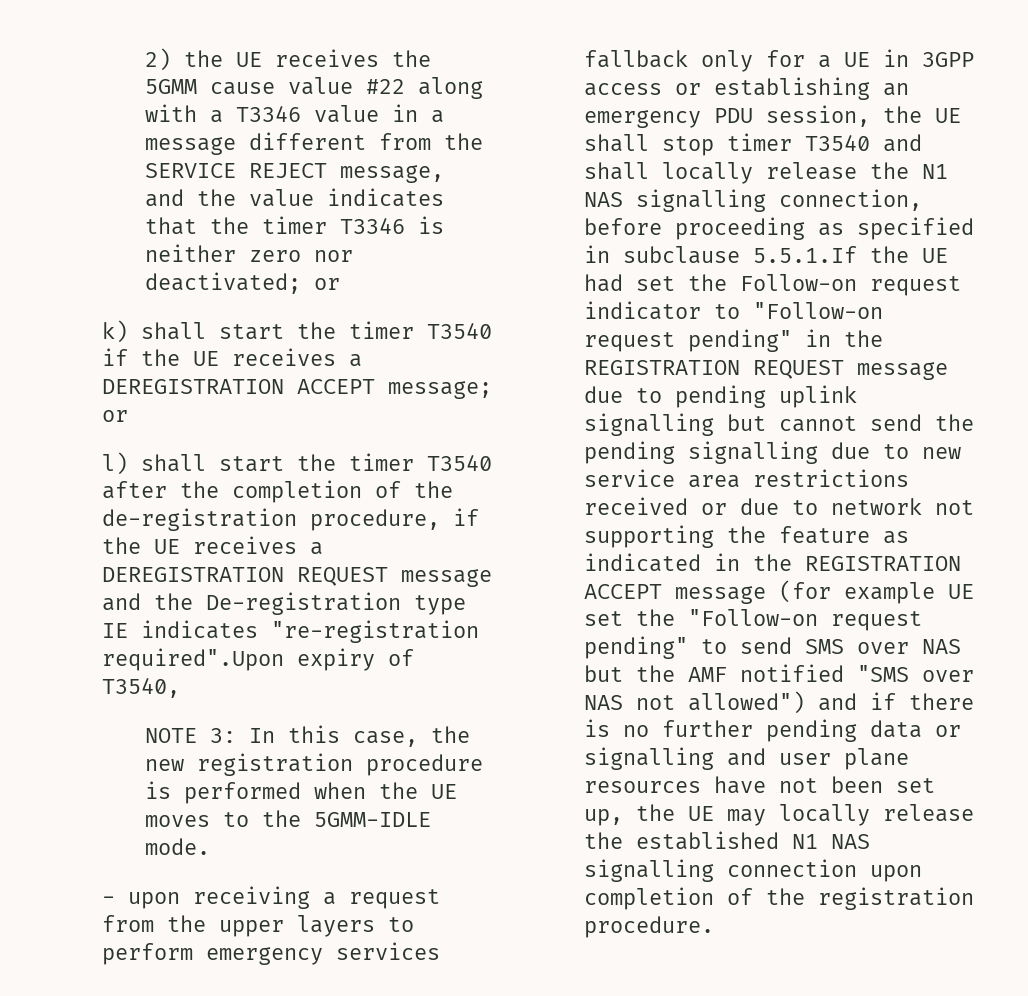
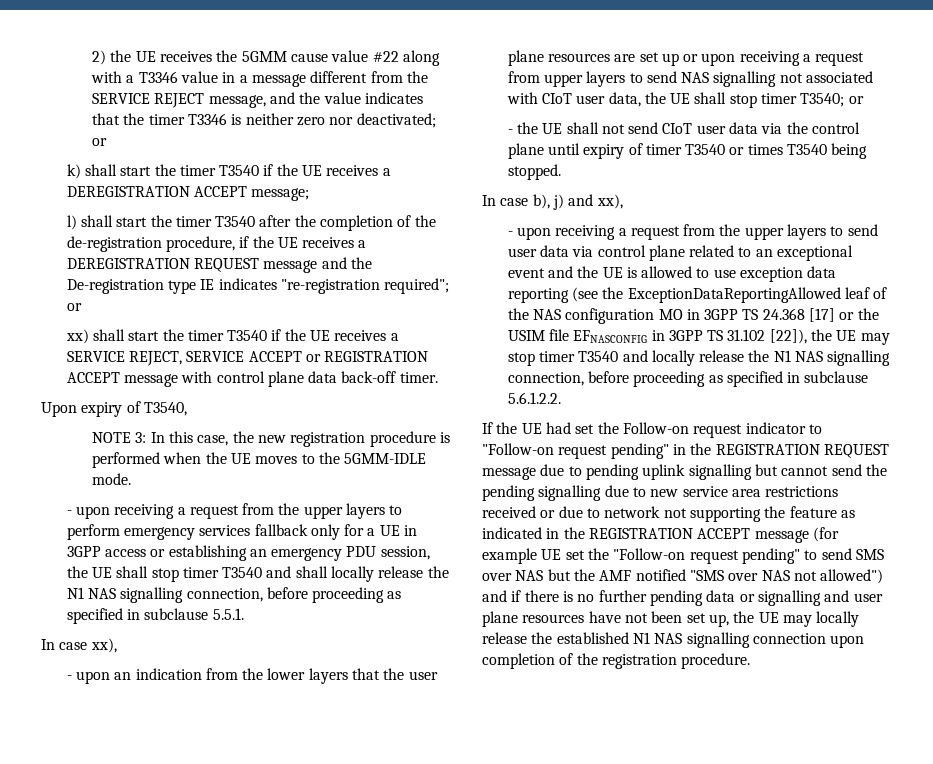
[102,410,129,422] or -> (310, 194) none
[102,648,285,671] required".Upon -> [384,278,450,294] [66,303,82,311] [65,329,399,344] [66,351,429,366] [66,371,438,387] [41,402,77,417] required"; or // xx) shall start the timer T3540 if the UE receives a SERVICE REJECT, SERVICE ACCEPT or REGISTRATION ACCEPT message with control plane data back-off timer. // Upon
[753,246,858,263] 5.5.1.If -> [212,608,244,620] [41,638,117,653] [66,668,438,684] [507,50,865,66] [507,71,874,87] [506,92,864,108] [507,122,861,134] [507,143,868,159] [507,164,561,180] [482,194,623,210] [507,224,878,240] [507,245,854,261] [507,266,837,282] [507,287,888,303] [507,308,879,324] [507,329,890,345] [507,350,891,366] [507,371,869,387] [507,392,561,404] [482,422,493,434] 5.5.1. // In case xx), // - upon an indication from the lower layers that the user plane resources are set up or upon receiving a request from upper layers to send NAS signalling not associated with CIoT user data, the UE shall stop timer T3540; or // - the UE shall not send CIoT user data via the control plane until expiry of timer T3540 or times T3540 being stopped. // In case b), j) and xx), // - upon receiving a request from the upper layers to send user data via control plane related to an exceptional event and the UE is allowed to use exception data reporting (see the ExceptionDataReportingAllowed leaf of the NAS configuration MO in 3GPP TS 24.368 [17] or the USIM file EFNASCONFIG in 3GPP TS 31.102 [22]), the UE may stop timer T3540 and locally release the N1 NAS signalling connection, before proceeding as specified in subclause 5.6.1.2.2. // If

